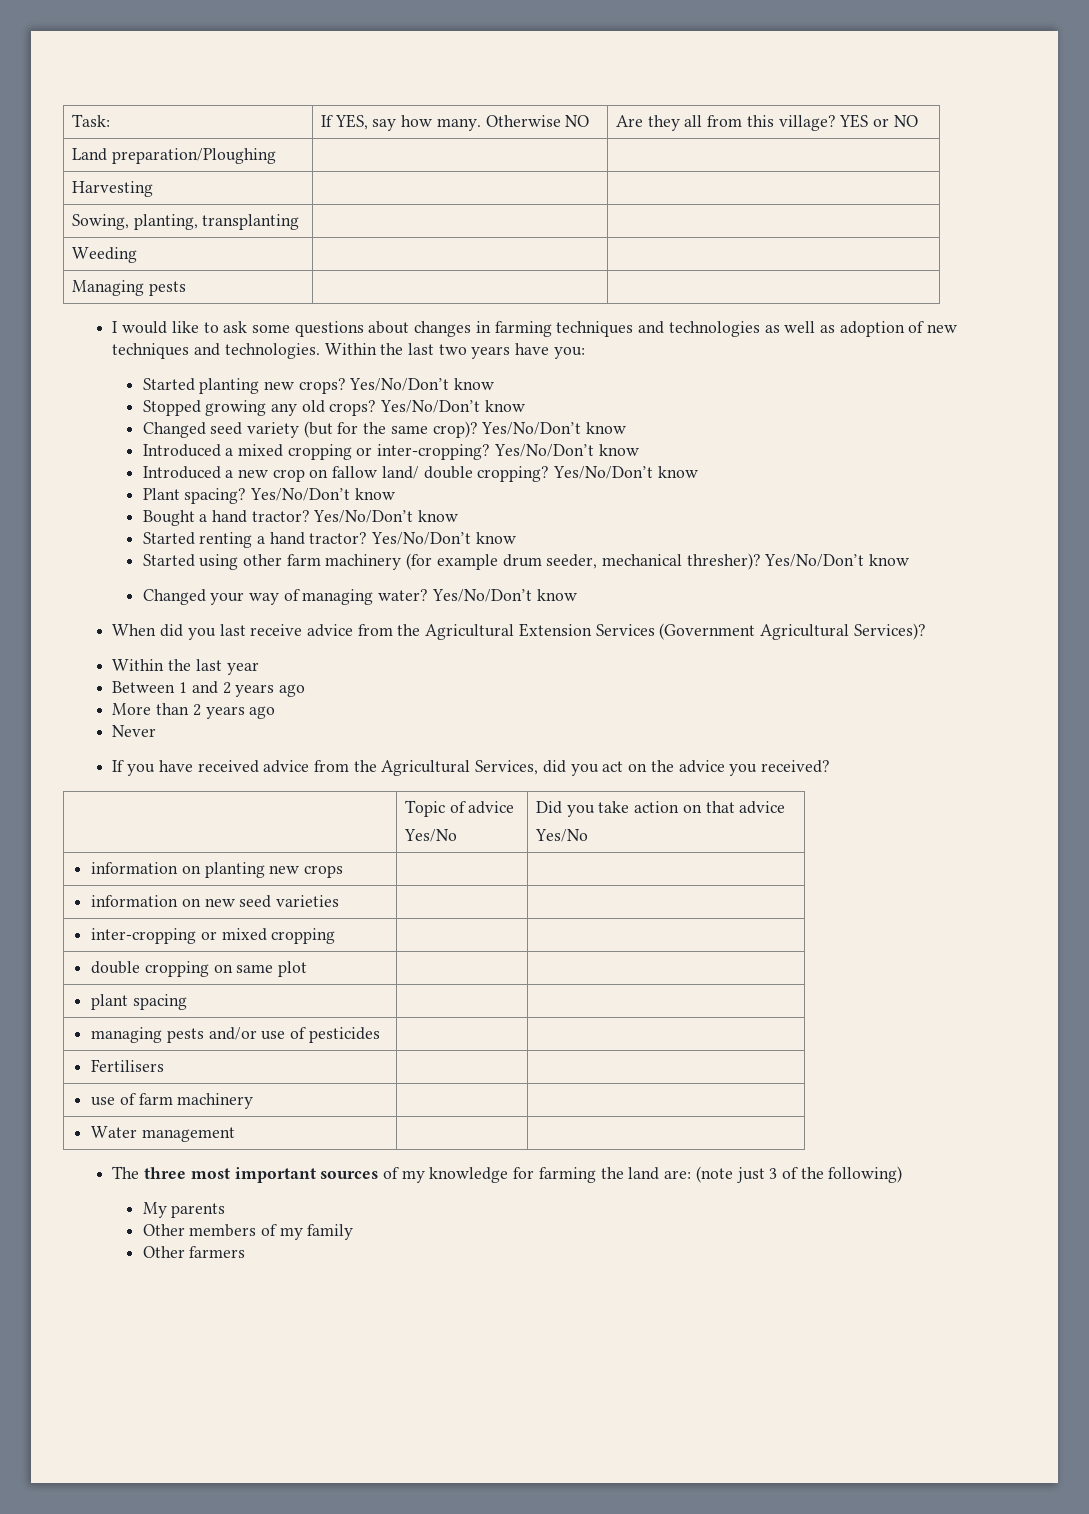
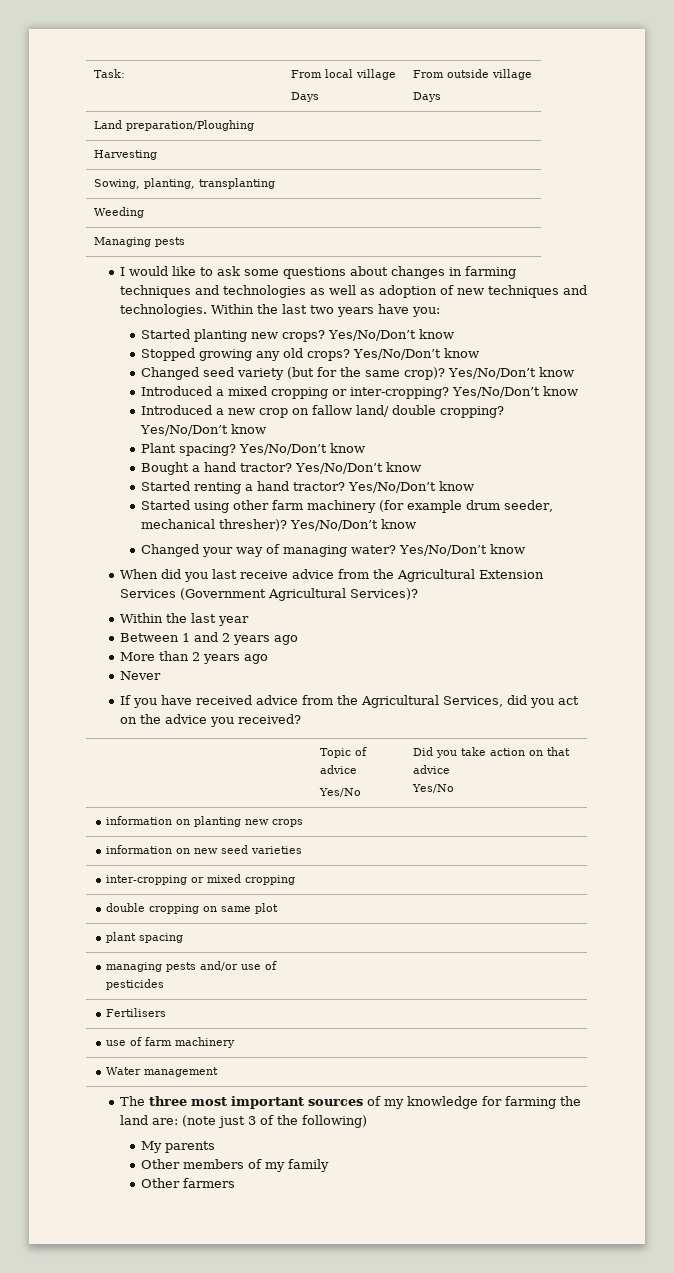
[320,114,590,131] [615,114,918,131] If YES, say how many. Otherwise NO | Are they all from this village? YES or NO -> [290,69,396,80] [290,92,319,102] [412,69,532,80] [412,92,441,102] From local village // Days | From outside village // Days

